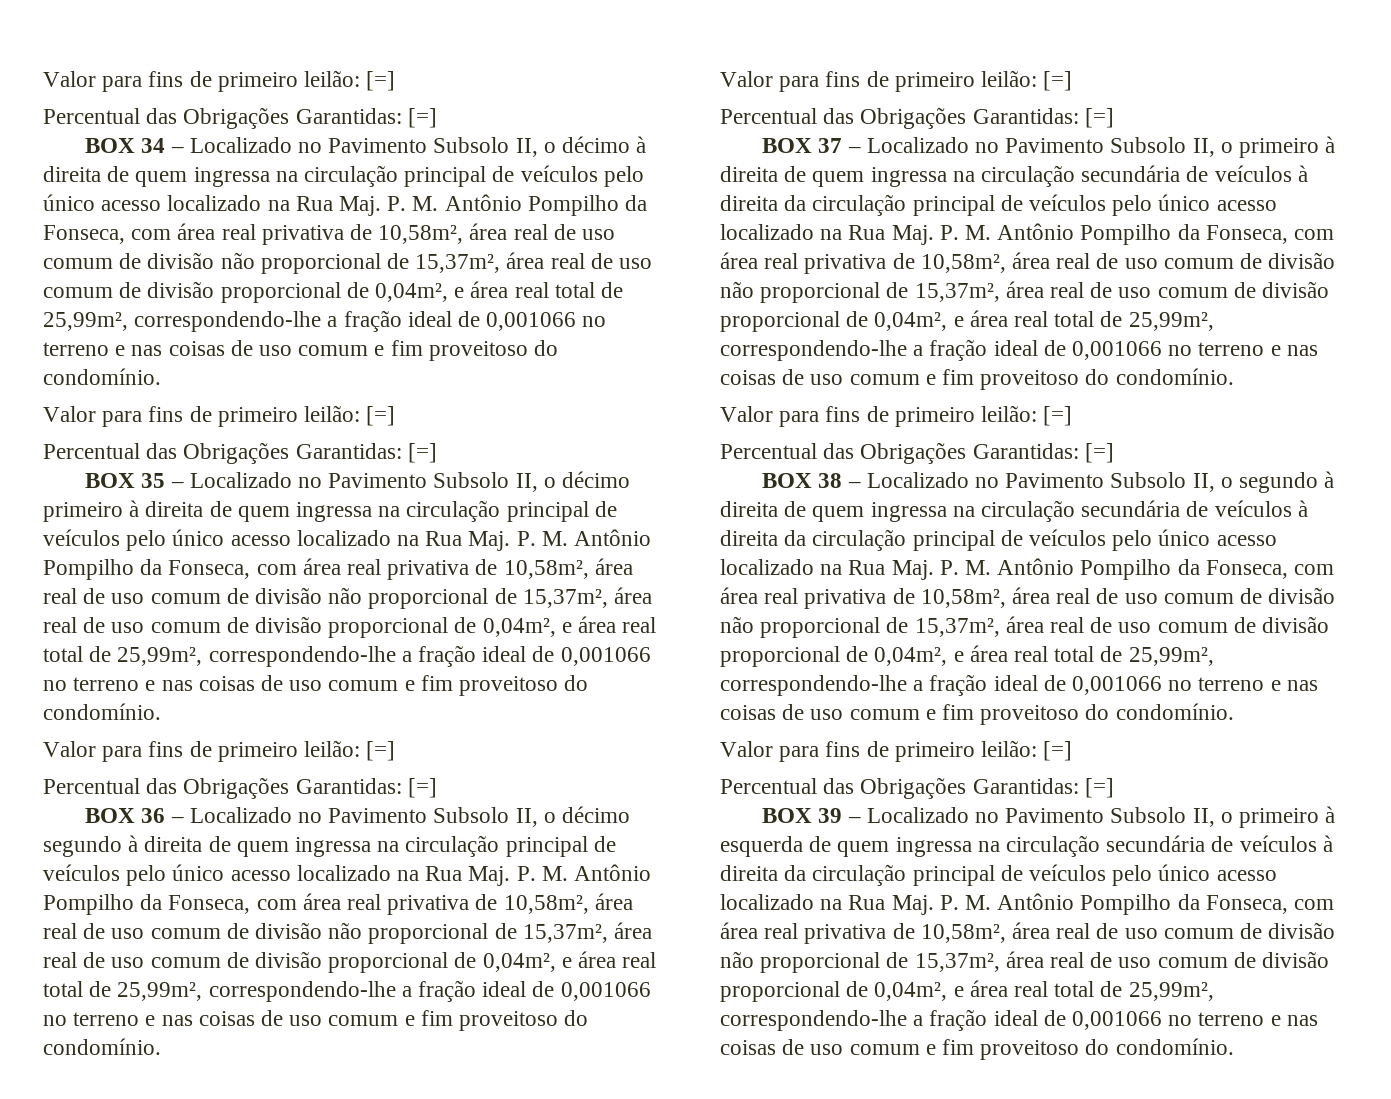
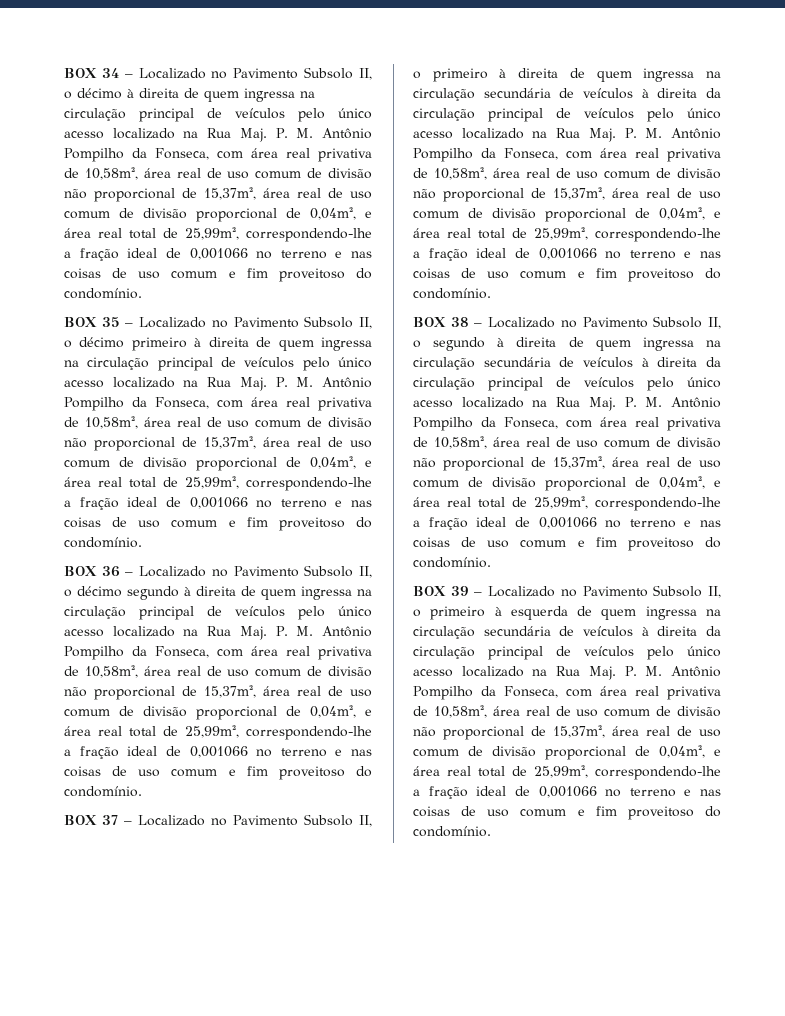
[43,70,396,92] [43,107,437,129] Valor para fins de primeiro leilão: [=] // Percentual das Obrigações Garantidas: [=] // -> (64, 73) none
[43,405,396,427] [43,442,437,464] // Valor para fins de primeiro leilão: [=] // Percentual das Obrigações Garantidas: [=] -> (142, 293) none
[43,740,396,762] [43,777,437,799] // Valor para fins de primeiro leilão: [=] // Percentual das Obrigações Garantidas: [=] -> (142, 542) none
[720,70,1073,92] [720,107,1114,129] // Valor para fins de primeiro leilão: [=] // Percentual das Obrigações Garantidas: [=] -> (142, 791) none
[720,405,1073,427] [720,442,1114,464] // Valor para fins de primeiro leilão: [=] // Percentual das Obrigações Garantidas: [=] -> (491, 293) none
[720,740,1073,762] [720,777,1114,799] // Valor para fins de primeiro leilão: [=] // Percentual das Obrigações Garantidas: [=] -> (491, 562) none

